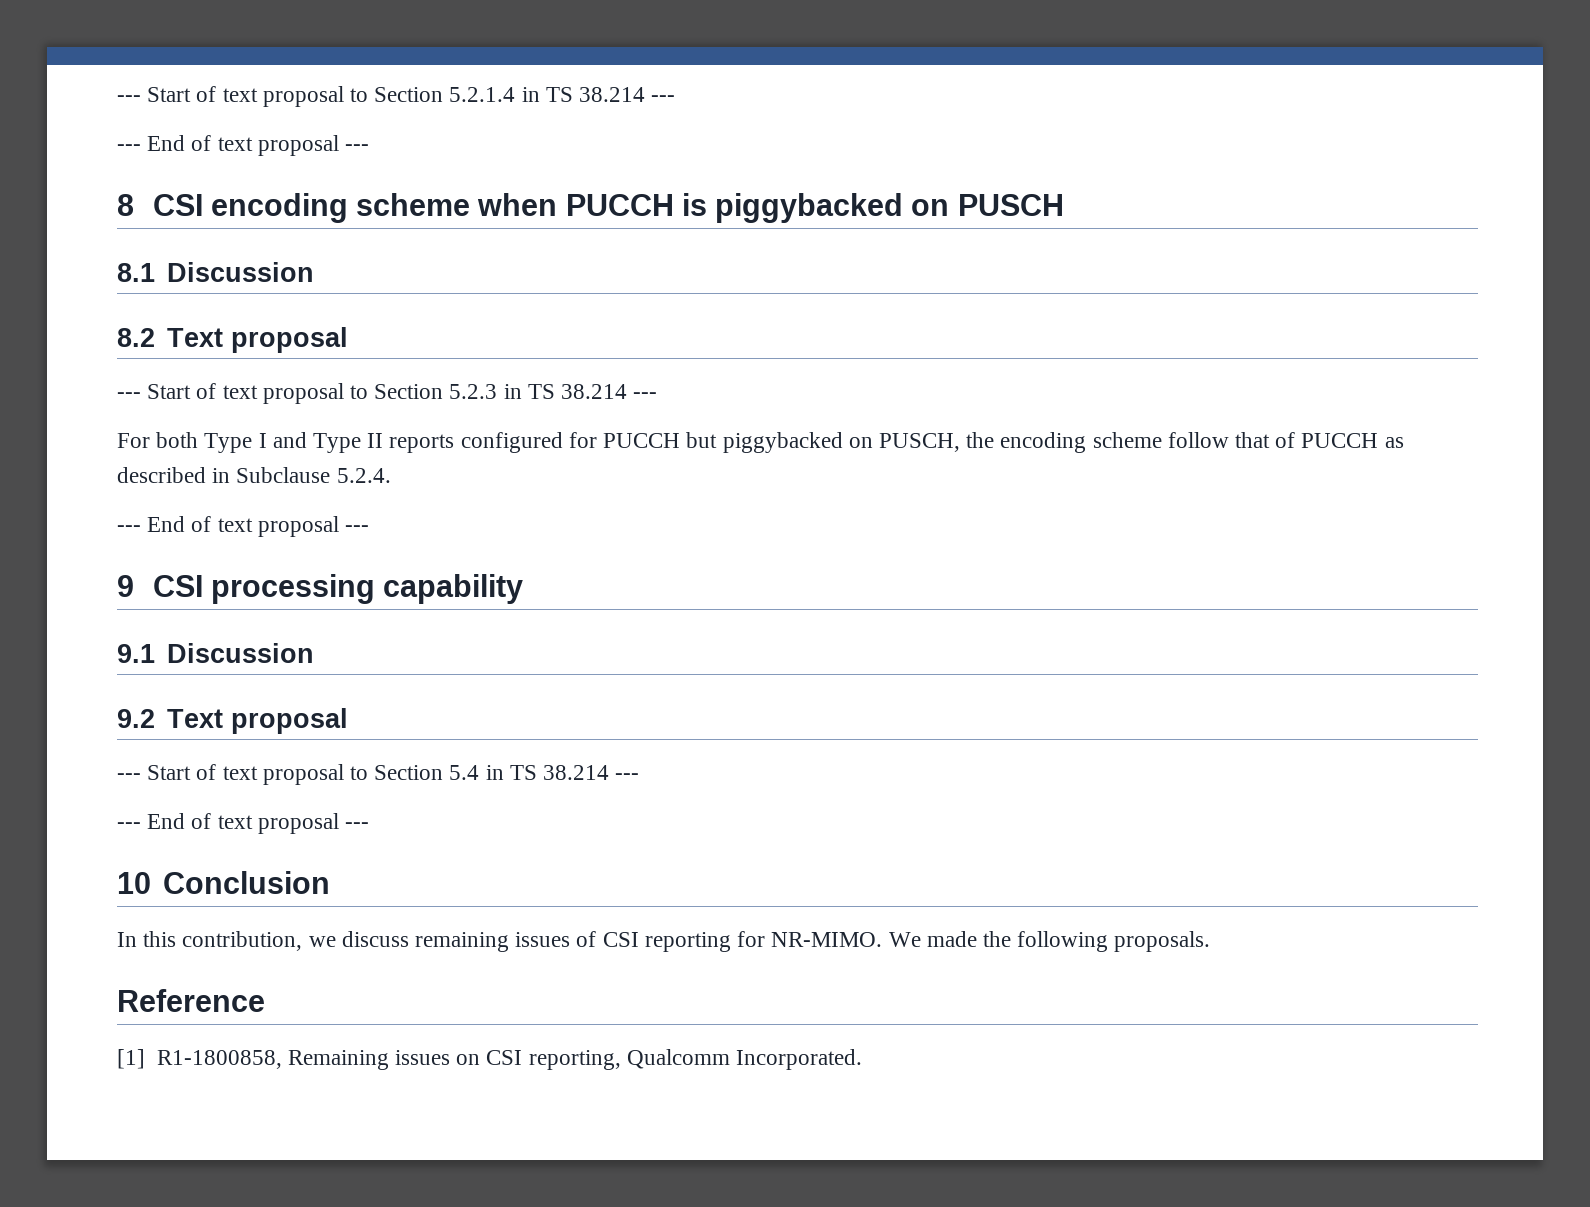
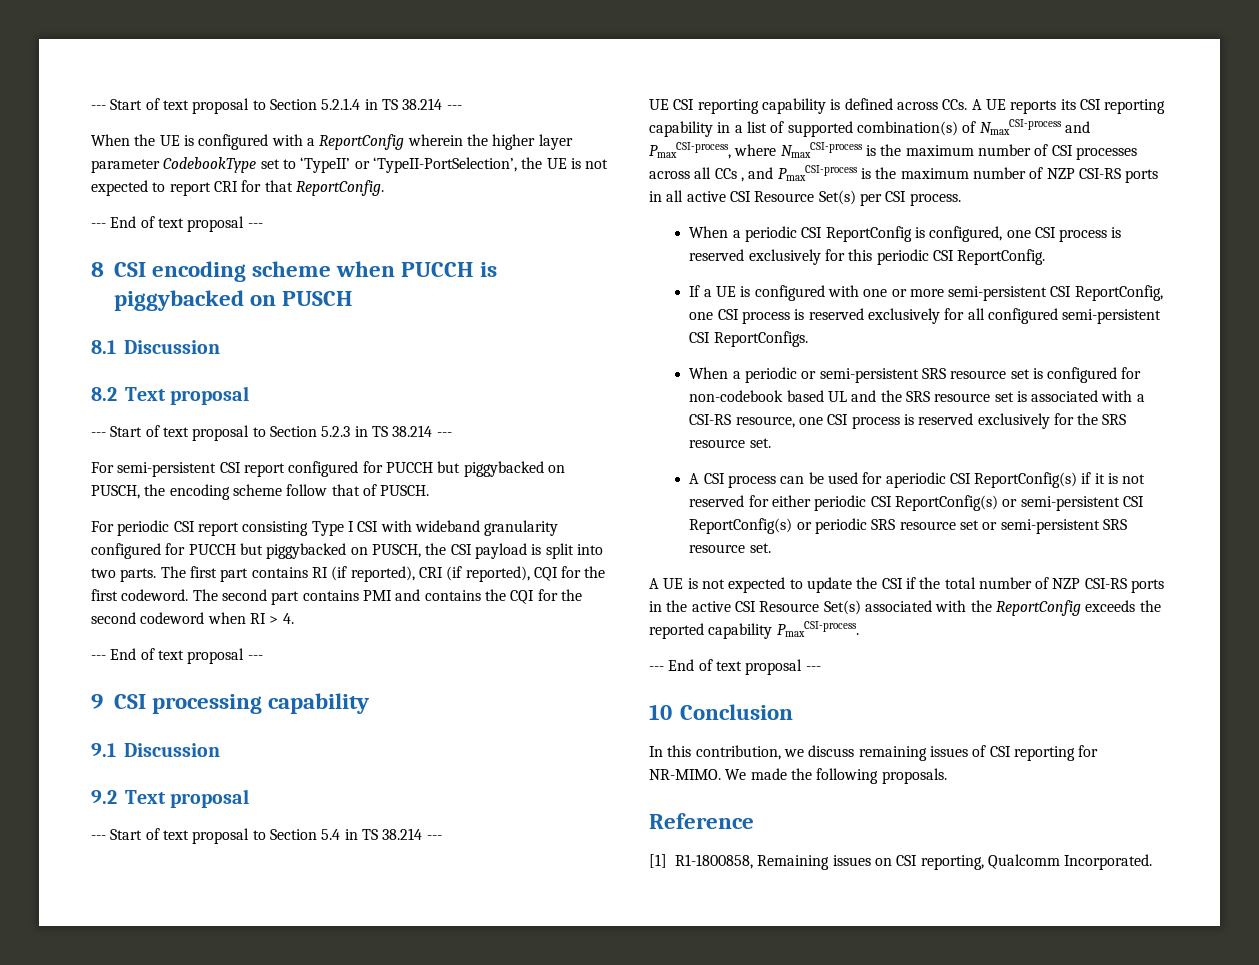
(676, 98) none -> [91,134,573,150] [91,157,609,173] [91,180,384,196] // When the UE is configured with a ReportConfig wherein the higher layer parameter CodebookType set to ‘TypeII’ or ‘TypeII-PortSelection’, the UE is not expected to report CRI for that ReportConfig.
[156,432,455,453] both Type I and Type II reports -> [117,462,285,477] semi-persistent CSI report
[1301,433,1404,448] [117,467,391,483] PUCCH as described in Subclause 5.2.4. -> [380,485,430,496] [91,520,559,536] [91,543,603,559] [91,566,606,582] [91,589,582,605] [91,612,294,624] PUSCH. // For periodic CSI report consisting Type I CSI with wideband granularity configured for PUCCH but piggybacked on PUSCH, the CSI payload is split into two parts. The first part contains RI (if reported), CRI (if reported), CQI for the first codeword. The second part contains PMI and contains the CQI for the second codeword when RI > 4.
(640, 776) none -> [649,98,1166,114] [649,119,1090,137] [649,142,1137,160] [649,165,1159,183] [649,190,961,206] [689,226,1122,242] [689,249,1046,265] [689,285,1163,301] [689,308,1162,324] [689,331,808,347] [689,367,1142,383] [689,390,1145,402] [689,413,1127,429] [689,438,771,448] [689,472,1146,488] [689,495,1144,511] [689,518,1127,534] [689,543,771,553] [649,577,1165,593] [649,600,1161,616] [649,621,859,639] // UE CSI reporting capability is defined across CCs. A UE reports its CSI reporting capability in a list of supported combination(s) of NmaxCSI-process and PmaxCSI-process, where NmaxCSI-process is the maximum number of CSI processes across all CCs , and PmaxCSI-process is the maximum number of NZP CSI-RS ports in all active CSI Resource Set(s) per CSI process. // When a periodic CSI ReportConfig is configured, one CSI process is reserved exclusively for this periodic CSI ReportConfig. // If a UE is configured with one or more semi-persistent CSI ReportConfig, one CSI process is reserved exclusively for all configured semi-persistent CSI ReportConfigs. // When a periodic or semi-persistent SRS resource set is configured for non-codebook based UL and the SRS resource set is associated with a CSI-RS resource, one CSI process is reserved exclusively for the SRS resource set. // A CSI process can be used for aperiodic CSI ReportConfig(s) if it is not reserved for either periodic CSI ReportConfig(s) or semi-persistent CSI ReportConfig(s) or periodic SRS resource set or semi-persistent SRS resource set. // A UE is not expected to update the CSI if the total number of NZP CSI-RS ports in the active CSI Resource Set(s) associated with the ReportConfig exceeds the reported capability PmaxCSI-process.

